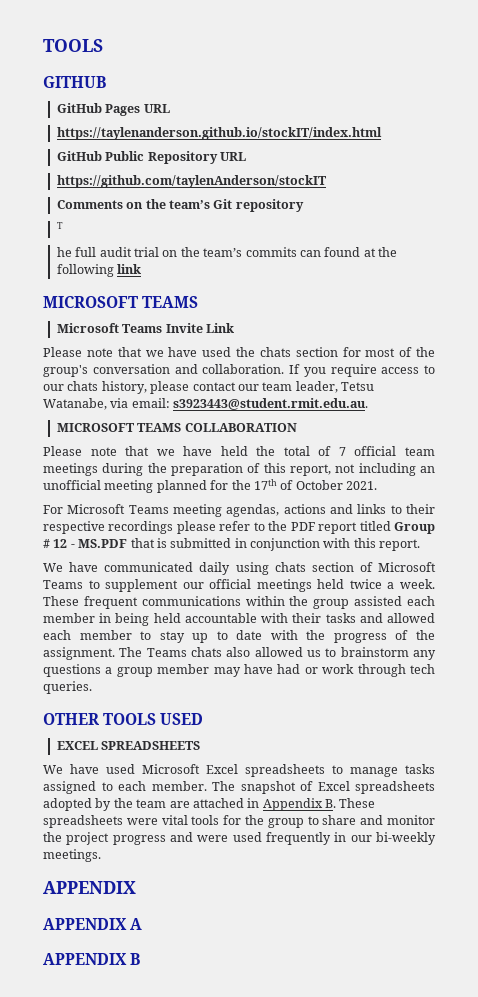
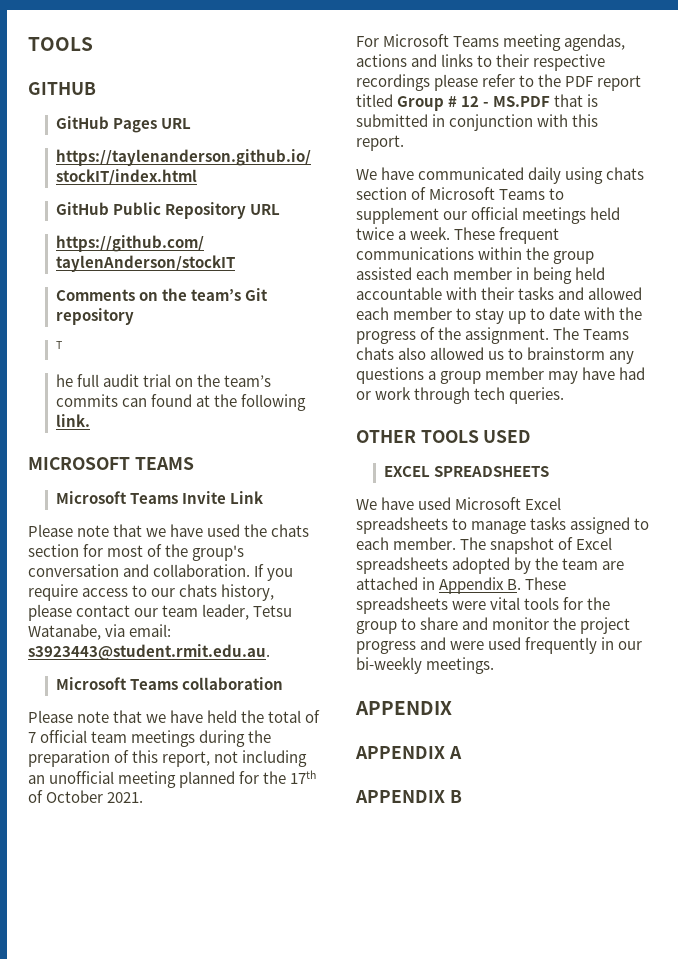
[117,264,142,274] link -> [55,414,90,427] link.
[56,423,297,432] MICROSOFT TEAMS COLLABORATION -> [55,677,283,690] Microsoft Teams collaboration

